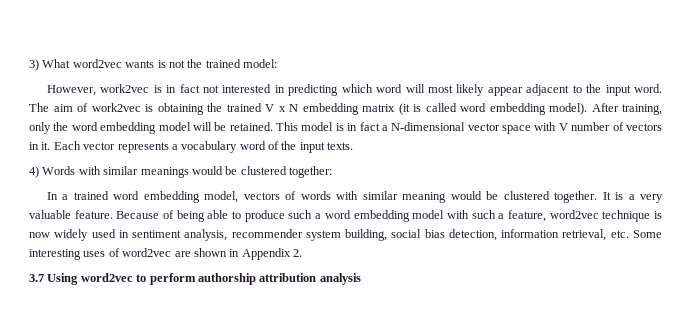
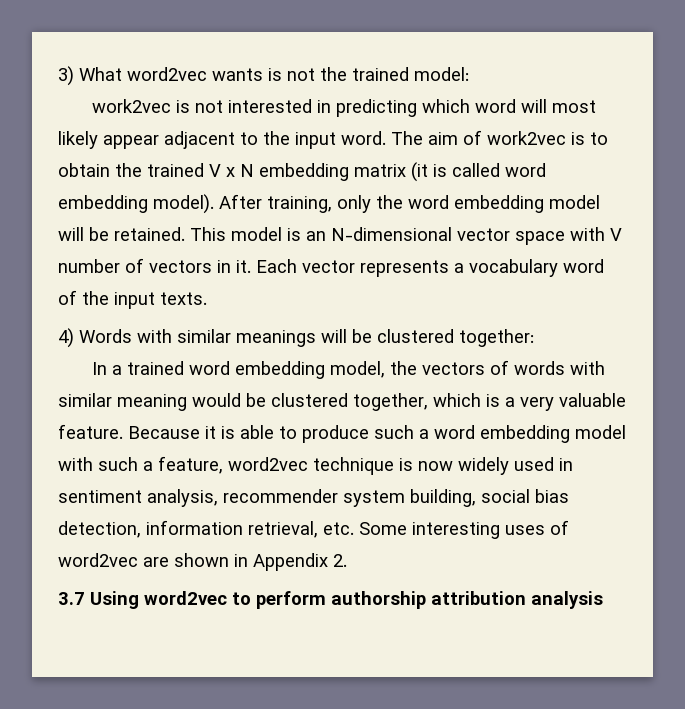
[46,84,200,96] However, work2vec is in fact -> [92,99,191,113] work2vec is
[157,103,204,115] obtaining -> [590,132,608,145] [58,163,110,177] to obtain
[347,122,388,131] in fact a -> [306,231,326,241] an
[191,166,223,175] would -> [321,329,347,343] will
(239, 197) none -> [390,361,418,375] the
[554,191,611,203] together. It -> [353,393,481,411] together, which
[163,210,205,222] of being -> [205,426,235,439] it is

